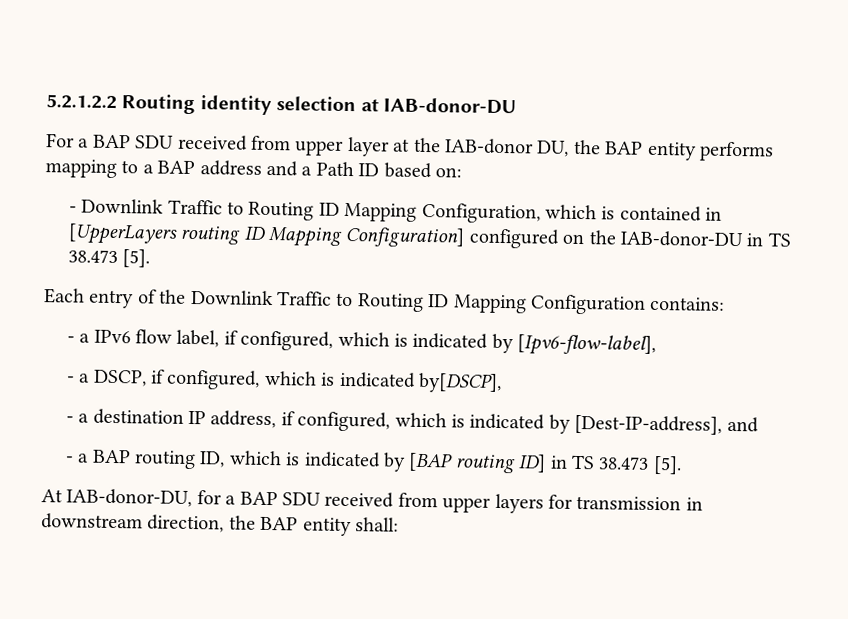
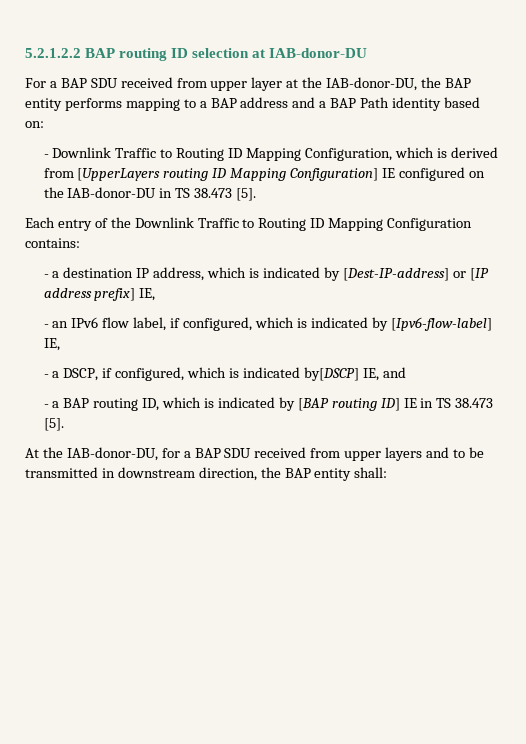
[121,94,272,116] Routing identity -> [85,48,189,61] BAP routing ID
[444,138,570,157] IAB-donor DU, -> [326,77,418,91] IAB-donor-DU,
[315,161,380,177] Path ID -> [330,97,442,111] BAP Path identity
[619,205,723,222] contained in -> [450,147,498,158] [43,168,74,178] derived from
(466, 237) none -> [382,168,396,178] IE
(91, 338) none -> [63,267,489,281] [43,288,156,301] [43,321,69,328] destination IP address, which is indicated by [Dest-IP-address] or [IP address prefix] IE, // - an
[517,334,657,357] [Ipv6-flow-label], -> [390,317,492,331] [43,338,60,351] [Ipv6-flow-label] IE,
[418,372,503,394] [65,408,723,435] by[DSCP], // - a destination IP address, if configured, which is indicated by [Dest-IP-address], -> [303,367,379,381] by[DSCP] IE,
(547, 463) none -> [403,398,417,408] IE
(63, 496) none -> [42,447,63,458] the
[547,494,682,511] for transmission -> [426,447,484,458] [25,467,98,478] and to be transmitted

